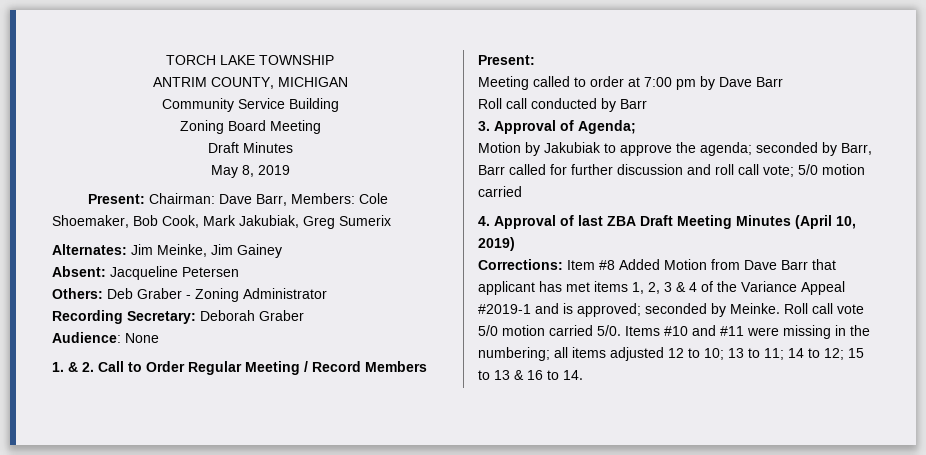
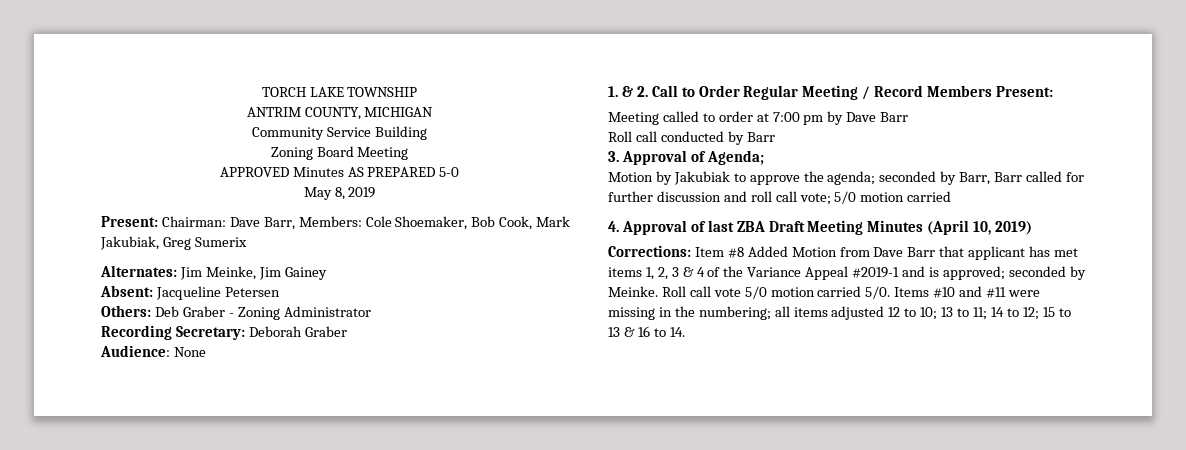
[207,142,293,153] Draft Minutes -> [219,167,460,177] APPROVED Minutes AS PREPARED 5-0

